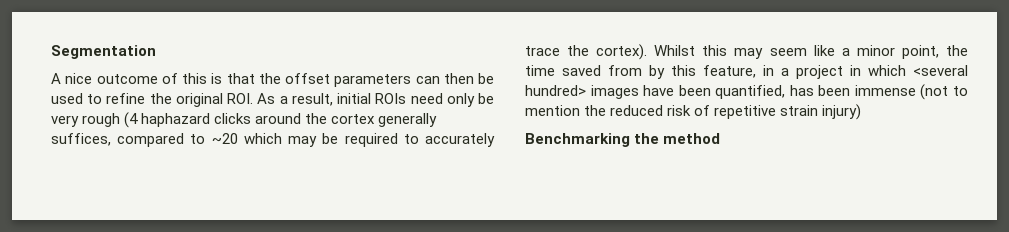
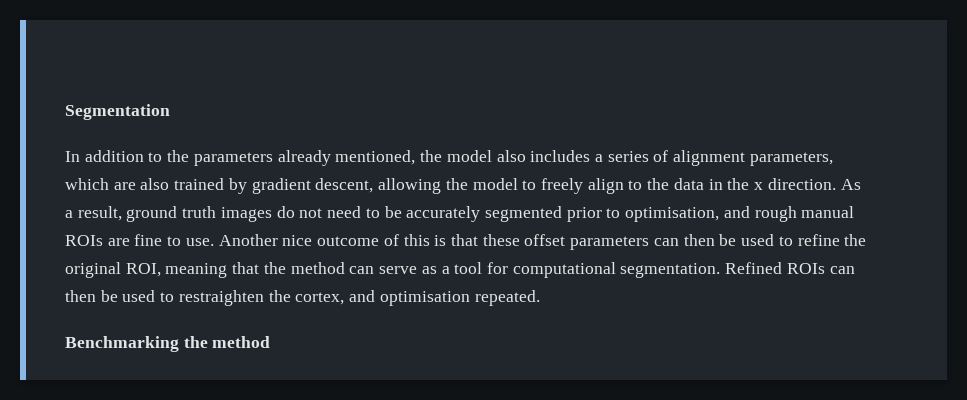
[51,73,61,84] A -> [65,150,833,166] [65,178,861,194] [65,206,855,222] [65,234,278,246] In addition to the parameters already mentioned, the model also includes a series of alignment parameters, which are also trained by gradient descent, allowing the model to freely align to the data in the x direction. As a result, ground truth images do not need to be accurately segmented prior to optimisation, and rough manual ROIs are fine to use. Another
[258,73,281,84] the -> [482,234,520,246] these
[227,93,494,107] [51,112,438,128] [51,133,496,147] [525,44,968,60] [525,65,968,79] [525,84,968,100] [525,104,862,120] ROI. As a result, initial ROIs need only be very rough (4 haphazard clicks around the cortex generally suffices, compared to ~20 which may be required to accurately trace the cortex). Whilst this may seem like a minor point, the time saved from by this feature, in a project in which <several hundred> images have been quantified, has been immense (not to mention the reduced risk of repetitive strain injury) -> [125,262,855,278] [65,290,540,306] ROI, meaning that the method can serve as a tool for computational segmentation. Refined ROIs can then be used to restraighten the cortex, and optimisation repeated.

